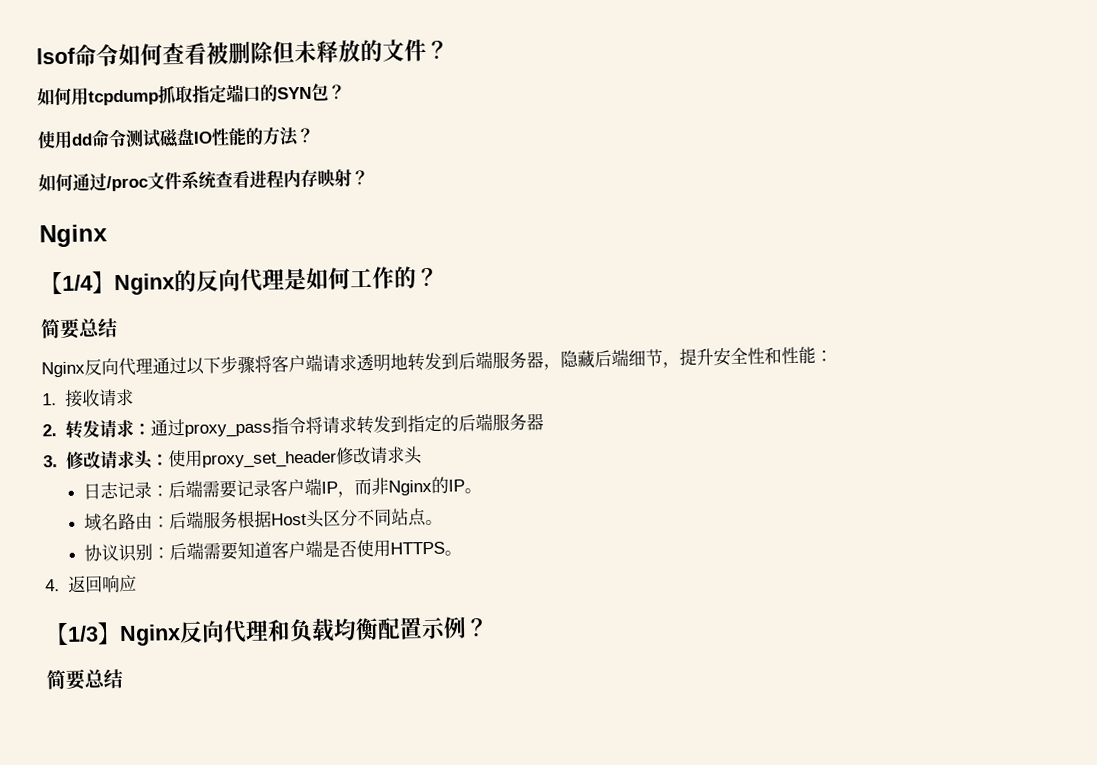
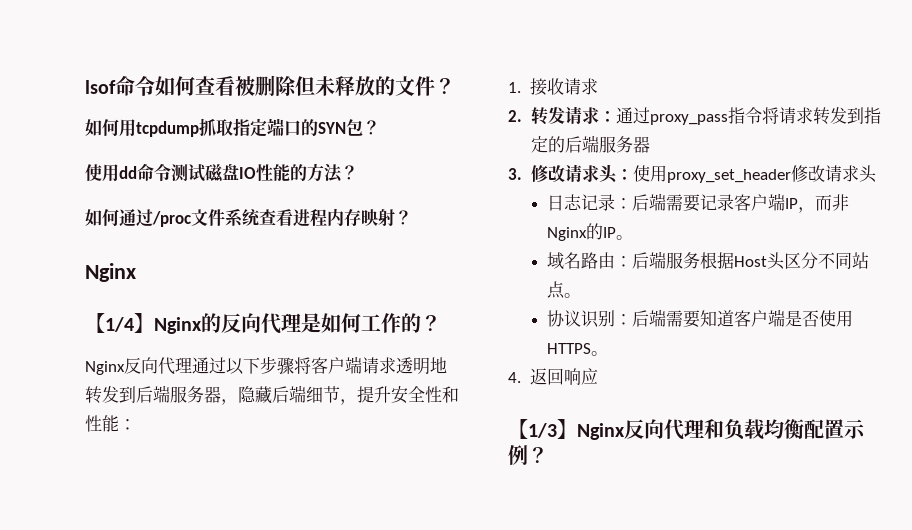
[40,318,118,340] // 简要总结 -> (441, 323) none
[46,669,123,690] // 简要总结 -> (548, 455) none

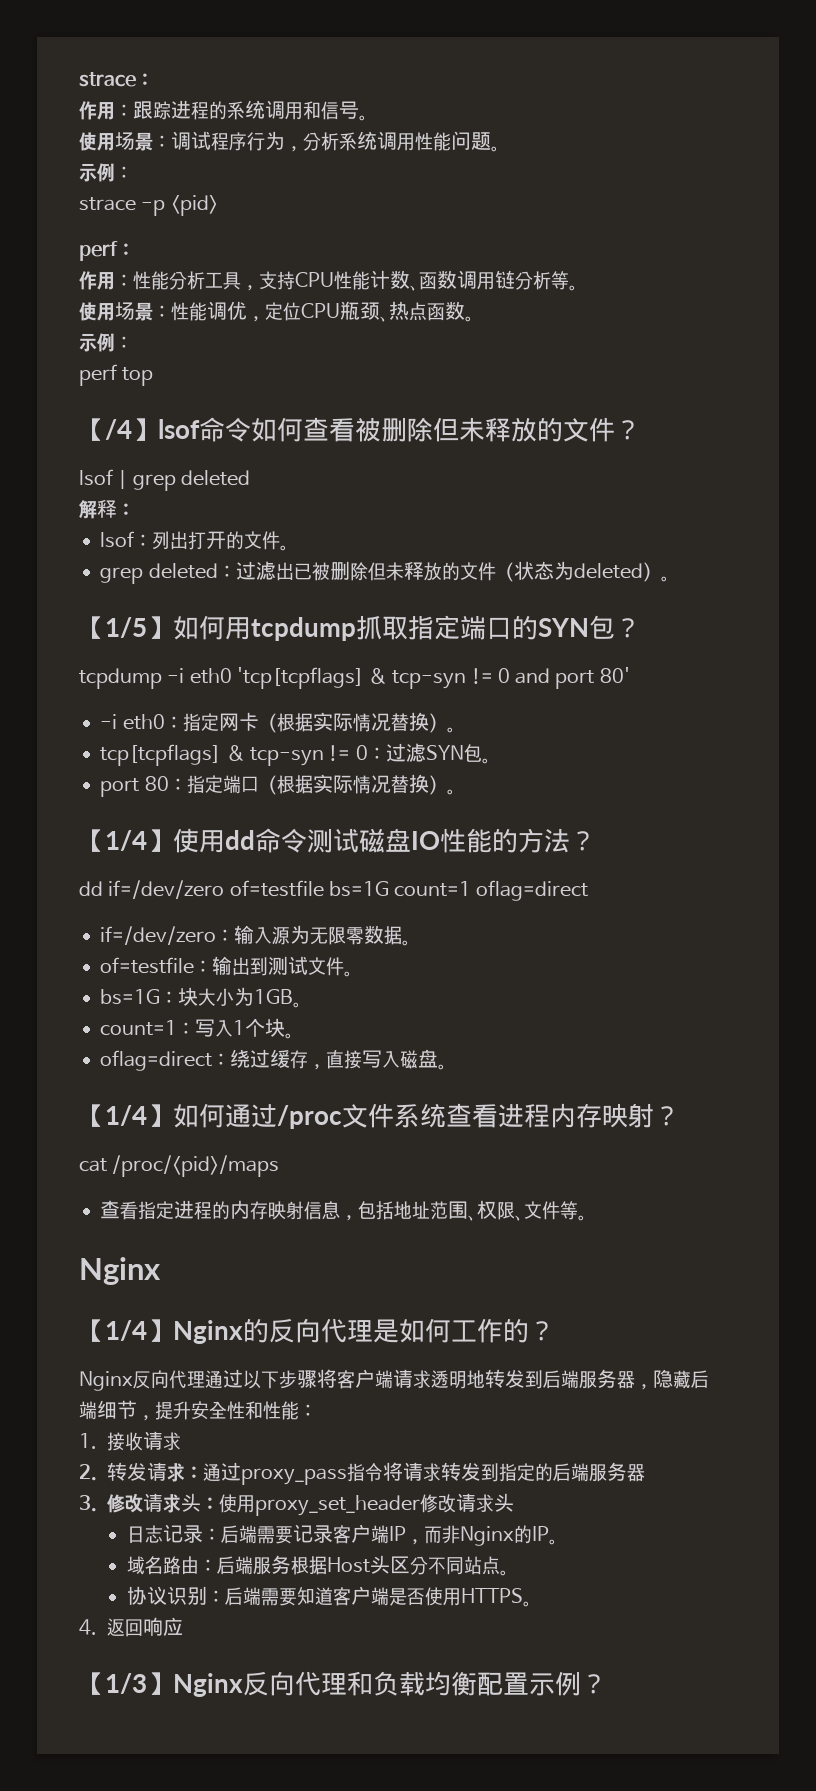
(85, 87) none -> [79,72,154,87] [79,100,368,121] [79,131,500,152] [79,163,133,182] [79,195,218,216] [79,241,135,261] [79,270,578,291] [79,301,474,322] [79,333,133,352] [79,364,154,386] [79,418,158,441] strace： // 作用：跟踪进程的系统调用和信号。 // 使用场景：调试程序行为，分析系统调用性能问题。 // 示例： // strace -p <pid> // perf： // 作用：性能分析工具，支持CPU性能计数、函数调用链分析等。 // 使用场景：性能调优，定位CPU瓶颈、热点函数。 // 示例： // perf top // 【/4】
(455, 86) none -> [79,469,250,491] [79,499,135,519] [100,531,290,551] [100,561,670,584] [79,616,173,639] lsof | grep deleted // 解释： // lsof：列出打开的文件。 // grep deleted：过滤出已被删除但未释放的文件（状态为deleted）。 // 【1/5】
(380, 127) none -> [79,667,630,689] [100,712,456,733] [100,743,491,766] [100,774,456,797] [79,829,173,852] tcpdump -i eth0 'tcp[tcpflags] & tcp-syn != 0 and port 80' // -i eth0：指定网卡（根据实际情况替换）。 // tcp[tcpflags] & tcp-syn != 0：过滤SYN包。 // port 80：指定端口（根据实际情况替换）。 // 【1/4】
(358, 172) none -> [79,880,589,901] [100,925,412,946] [100,956,354,977] [100,987,303,1008] [100,1018,295,1039] [100,1049,448,1071] [79,1104,173,1127] dd if=/dev/zero of=testfile bs=1G count=1 oflag=direct // if=/dev/zero：输入源为无限零数据。 // of=testfile：输出到测试文件。 // bs=1G：块大小为1GB。 // count=1：写入1个块。 // oflag=direct：绕过缓存，直接写入磁盘。 // 【1/4】
(412, 217) none -> [79,1155,280,1177] [100,1200,588,1221] // cat /proc/<pid>/maps // 查看指定进程的内存映射信息，包括地址范围、权限、文件等。

